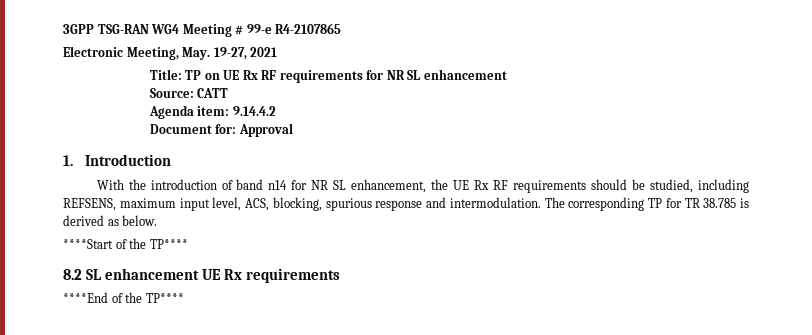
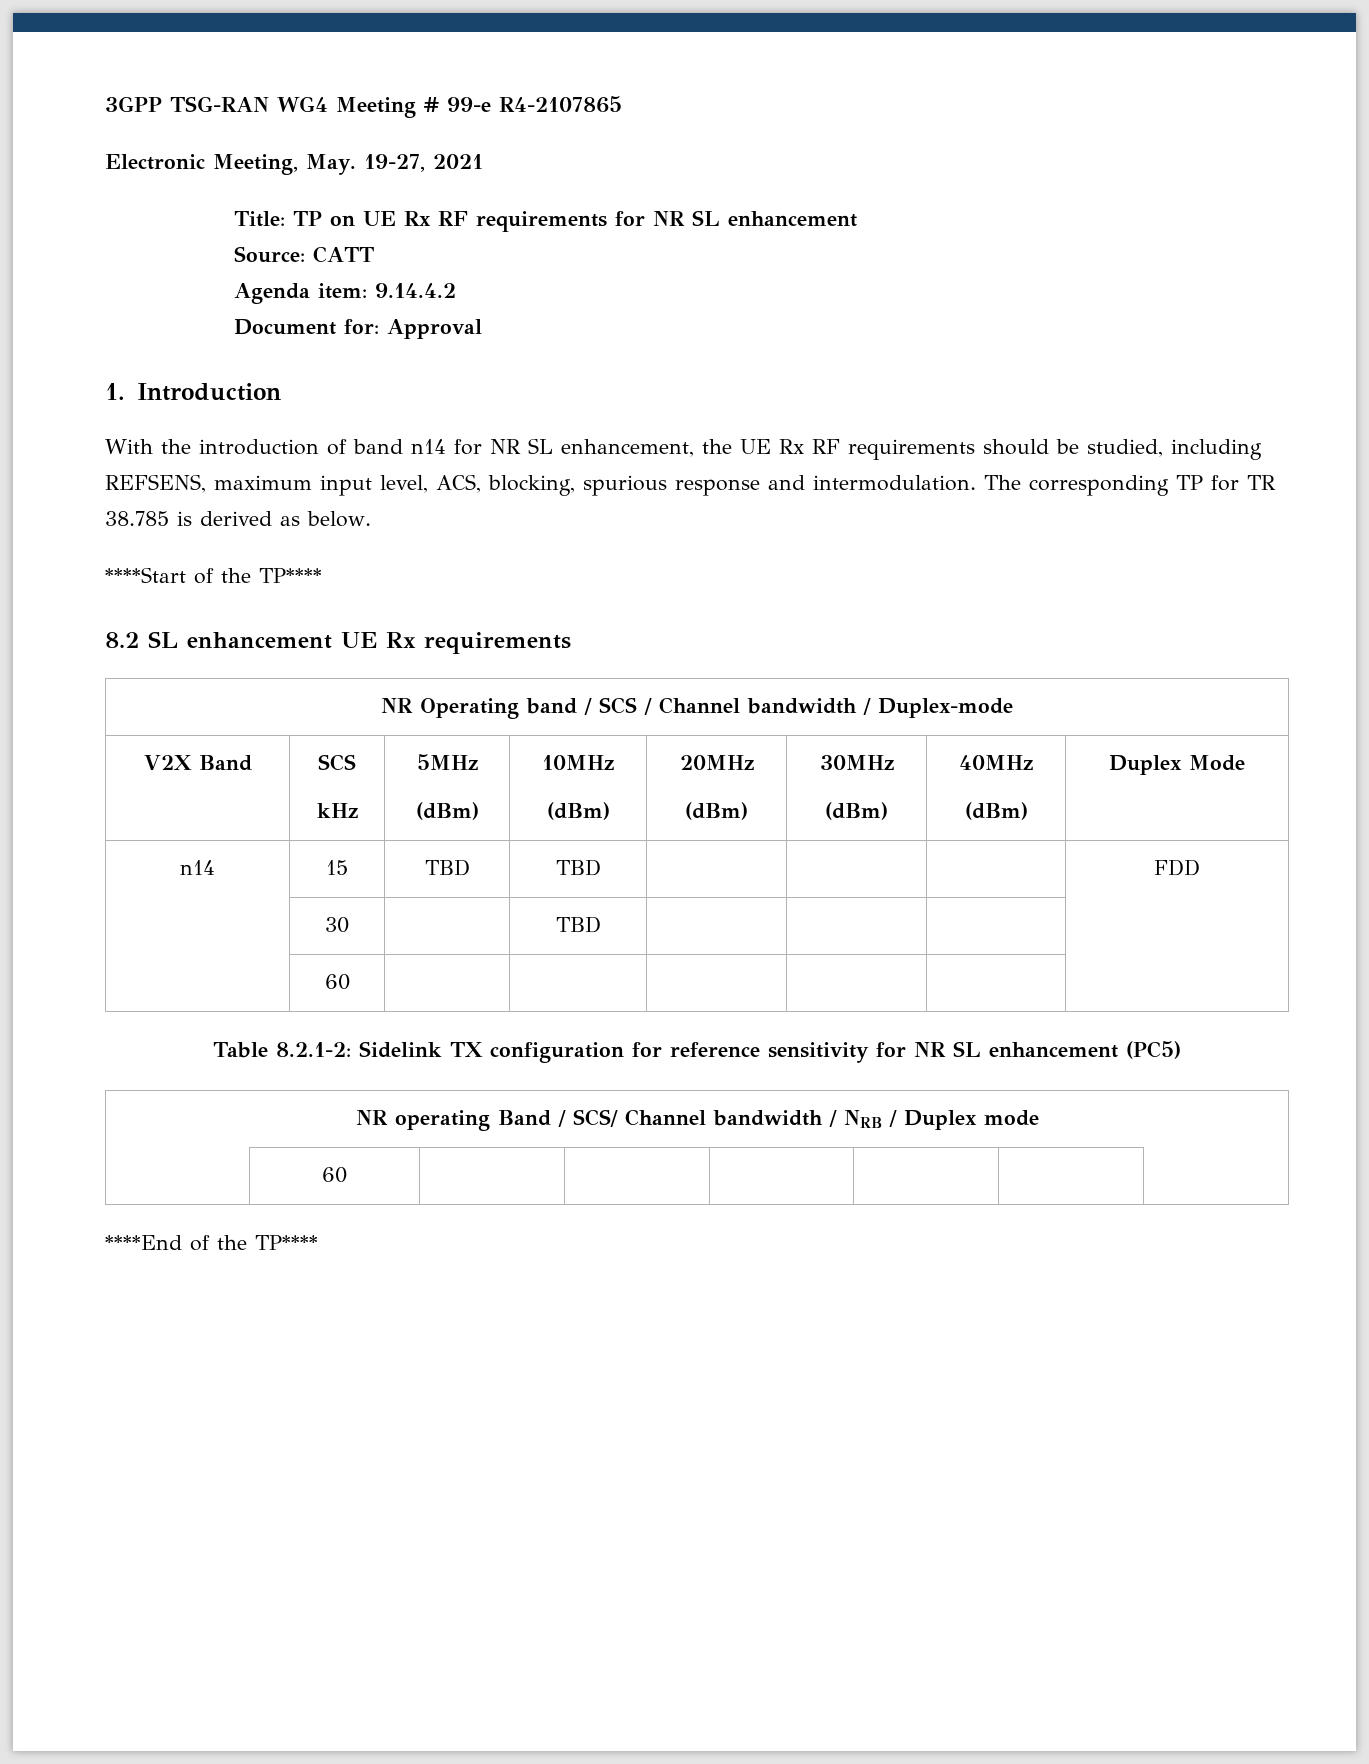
(340, 275) none -> [381,697,1013,719] [143,755,252,771] [318,754,356,771] [316,803,358,818] [416,754,478,770] [415,802,479,820] [542,755,614,770] [546,802,610,820] [679,755,754,770] [685,802,748,820] [819,755,894,770] [825,802,888,820] [959,755,1033,770] [964,802,1028,820] [1109,755,1245,775] [180,860,215,875] [326,860,348,875] [424,859,470,876] [555,859,601,876] [1154,859,1200,876] [325,917,349,933] [555,916,601,933] [324,974,350,990] [212,1041,1182,1063] [355,1109,1039,1131] [322,1167,347,1183] // NR Operating band / SCS / Channel bandwidth / Duplex-mode // V2X Band | SCS // kHz | 5MHz // (dBm) | 10MHz // (dBm) | 20MHz // (dBm) | 30MHz // (dBm) | 40MHz // (dBm) | Duplex Mode // n14 | 15 | TBD | TBD | | | | FDD // | 30 | | TBD | | | | // | 60 | | | | | | // Table 8.2.1-2: Sidelink TX configuration for reference sensitivity for NR SL enhancement (PC5) // NR operating Band / SCS/ Channel bandwidth / NRB / Duplex mode // | 60 | | | | | |

